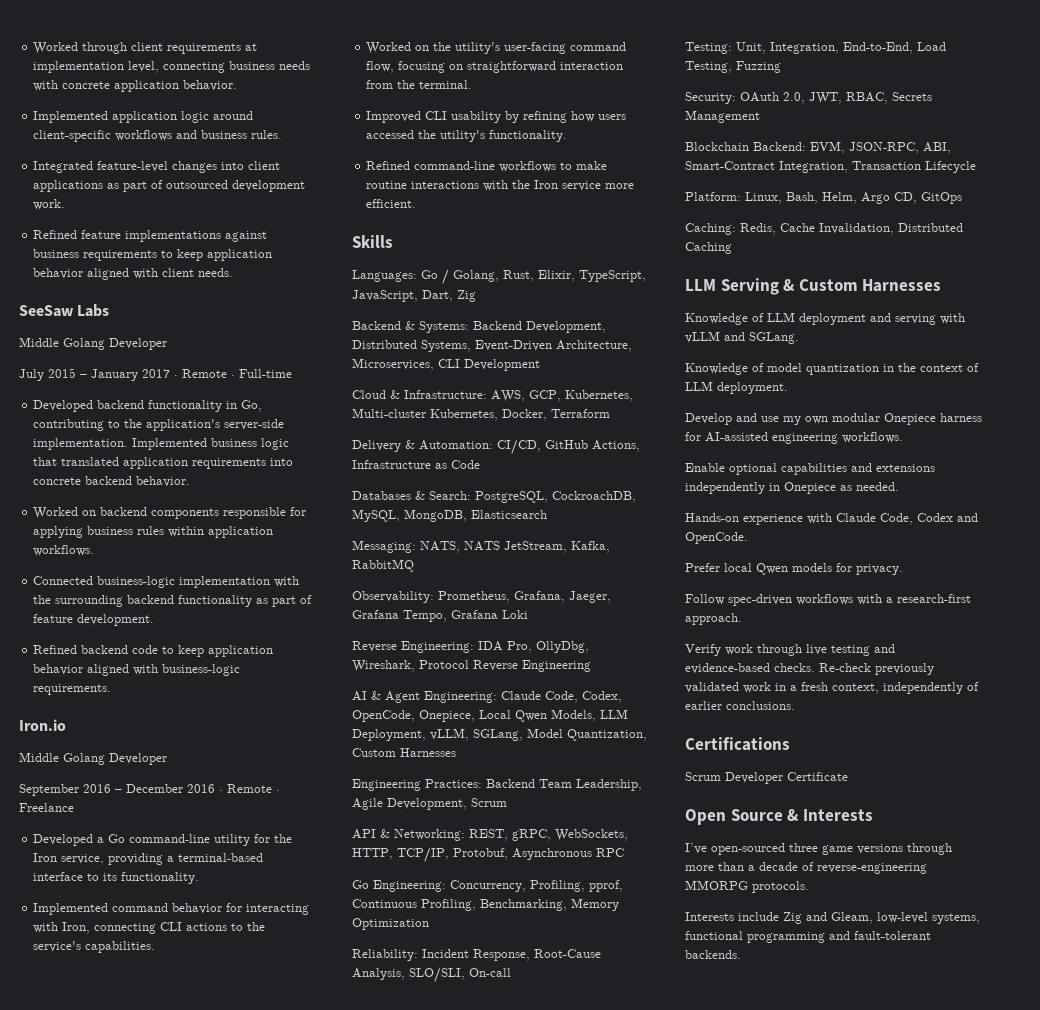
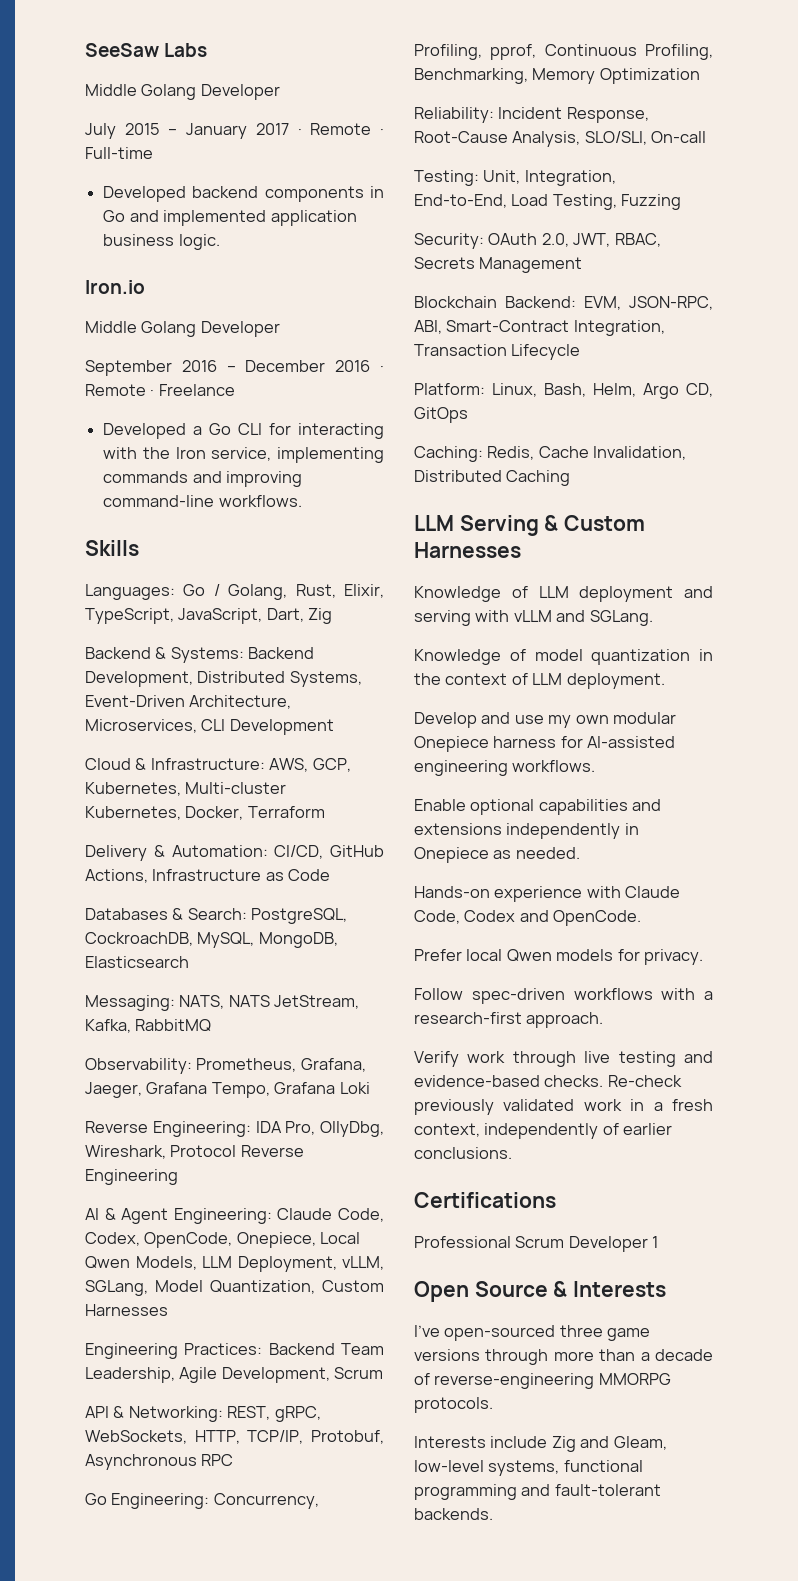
[33,42,258,54] [33,61,311,73] [33,80,238,92] [33,111,254,123] [33,130,283,142] [33,161,281,173] [33,180,306,192] [33,199,66,210] [33,230,268,242] [33,249,273,261] [33,268,234,280] Worked through client requirements at implementation level, connecting business needs with concrete application behavior. // Implemented application logic around client-specific workflows and business rules. // Integrated feature-level changes into client applications as part of outsourced development work. // Refined feature implementations against business requirements to keep application behavior aligned with client needs. // -> (85, 50) none
[148,400,263,412] [33,419,285,431] [33,438,290,450] [33,457,294,469] [33,476,191,487] [33,507,307,519] [33,526,274,538] [33,545,95,556] [33,576,300,588] [33,595,313,607] [33,614,155,626] [33,645,274,657] [33,664,241,676] [33,684,112,695] functionality in Go, contributing to the application's server-side implementation. Implemented business logic that translated application requirements into concrete backend behavior. // Worked on backend components responsible for applying business rules within application workflows. // Connected business-logic implementation with the surrounding backend functionality as part of feature development. // Refined backend code to keep application behavior aligned with business-logic requirements. -> [264,186,385,202] [103,210,357,226] [103,234,220,250] components in Go and implemented application business logic.
[129,834,293,846] [33,853,264,865] [33,872,200,884] [33,903,310,915] [33,922,266,934] [33,941,156,953] [366,42,627,54] [366,61,624,73] [366,80,473,89] [366,111,627,123] [366,130,568,142] [366,161,608,172] [366,180,635,191] [366,199,417,208] command-line utility for the Iron service, providing a terminal-based interface to its functionality. // Implemented command behavior for interacting with Iron, connecting CLI actions to the service's capabilities. // Worked on the utility's user-facing command flow, focusing on straightforward interaction from the terminal. // Improved CLI usability by refining how users accessed the utility's functionality. // Refined command-line workflows to make routine interactions with the Iron service more efficient. -> [238,423,384,439] [103,447,384,463] [103,471,303,487] [103,495,302,507] CLI for interacting with the Iron service, implementing commands and improving command-line workflows.
(790, 744) none -> [414,1236,511,1248] Professional
[787,772,848,781] Certificate -> [652,1236,659,1248] 1

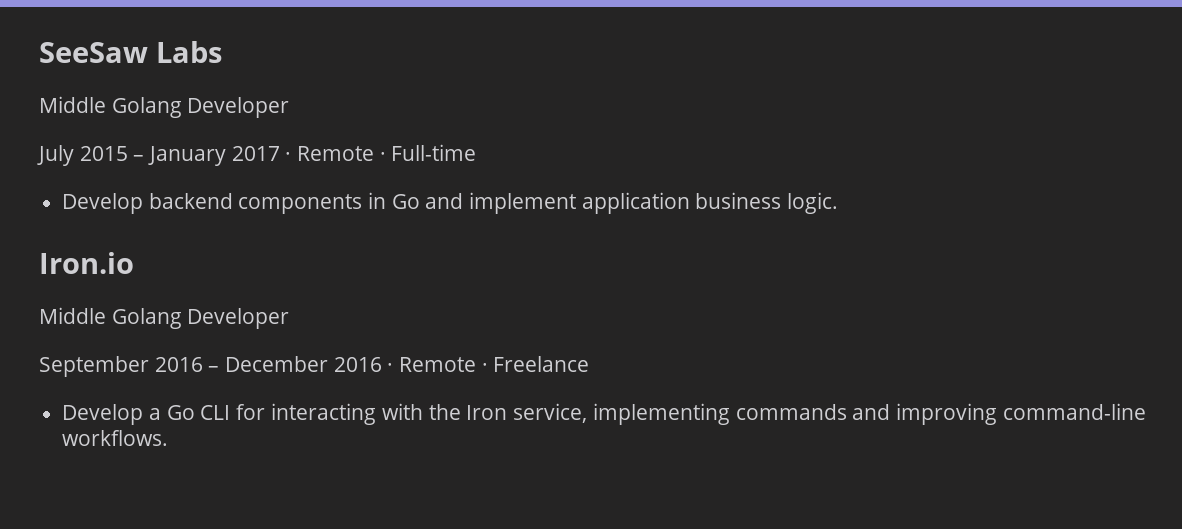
[103,186,187,202] Developed -> [62,193,144,214] Develop
[163,210,267,226] implemented -> [469,192,577,214] implement
[103,423,187,439] Developed -> [62,404,144,425] Develop
[85,540,139,556] [85,584,384,600] [85,608,333,624] [85,647,315,663] [85,671,362,687] [85,695,292,709] [85,719,334,735] [85,758,351,772] [85,782,287,796] [85,806,325,820] [85,845,384,861] [85,869,331,883] [85,908,348,924] [85,932,338,948] [85,956,189,968] [85,995,360,1011] [85,1019,212,1033] [85,1058,366,1074] [85,1082,370,1098] [85,1121,384,1137] [85,1145,304,1159] [85,1169,178,1185] [85,1208,384,1224] [85,1232,361,1248] [85,1256,384,1272] [85,1280,384,1296] [85,1304,168,1316] [85,1343,384,1359] [85,1367,384,1383] [85,1406,321,1422] [85,1430,384,1444] [85,1454,234,1470] [85,1493,319,1509] [414,44,713,60] [414,68,700,84] [414,107,649,123] [414,131,707,147] [414,170,616,186] [414,194,682,210] [414,233,661,249] [414,257,583,273] [414,296,713,310] [414,320,665,336] [414,344,581,360] [414,383,713,399] [414,407,468,423] [414,446,687,462] [414,470,571,486] [414,515,646,536] [414,542,521,558] [414,586,713,602] [414,610,653,626] [414,649,713,665] [414,673,665,689] [414,712,677,728] [414,736,676,752] [414,760,596,776] [414,799,662,815] [414,823,639,839] [414,847,580,863] [414,886,681,902] [414,910,642,926] [414,949,704,965] [414,988,713,1004] [414,1012,604,1028] [414,1051,713,1067] [414,1075,682,1087] [414,1099,713,1115] [414,1123,673,1139] [414,1147,512,1159] [414,1192,556,1208] [414,1236,659,1252] [414,1281,667,1302] [414,1325,651,1341] [414,1349,713,1365] [414,1373,671,1389] [414,1397,493,1413] [414,1436,667,1452] [414,1460,643,1476] [414,1484,661,1500] [414,1508,493,1520] // Skills // Languages: Go / Golang, Rust, Elixir, TypeScript, JavaScript, Dart, Zig // Backend & Systems: Backend Development, Distributed Systems, Event-Driven Architecture, Microservices, CLI Development // Cloud & Infrastructure: AWS, GCP, Kubernetes, Multi-cluster Kubernetes, Docker, Terraform // Delivery & Automation: CI/CD, GitHub Actions, Infrastructure as Code // Databases & Search: PostgreSQL, CockroachDB, MySQL, MongoDB, Elasticsearch // Messaging: NATS, NATS JetStream, Kafka, RabbitMQ // Observability: Prometheus, Grafana, Jaeger, Grafana Tempo, Grafana Loki // Reverse Engineering: IDA Pro, OllyDbg, Wireshark, Protocol Reverse Engineering // AI & Agent Engineering: Claude Code, Codex, OpenCode, Onepiece, Local Qwen Models, LLM Deployment, vLLM, SGLang, Model Quantization, Custom Harnesses // Engineering Practices: Backend Team Leadership, Agile Development, Scrum // API & Networking: REST, gRPC, WebSockets, HTTP, TCP/IP, Protobuf, Asynchronous RPC // Go Engineering: Concurrency, Profiling, pprof, Continuous Profiling, Benchmarking, Memory Optimization // Reliability: Incident Response, Root-Cause Analysis, SLO/SLI, On-call // Testing: Unit, Integration, End-to-End, Load Testing, Fuzzing // Security: OAuth 2.0, JWT, RBAC, Secrets Management // Blockchain Backend: EVM, JSON-RPC, ABI, Smart-Contract Integration, Transaction Lifecycle // Platform: Linux, Bash, Helm, Argo CD, GitOps // Caching: Redis, Cache Invalidation, Distributed Caching // LLM Serving & Custom Harnesses // Knowledge of LLM deployment and serving with vLLM and SGLang. // Knowledge of model quantization in the context of LLM deployment. // Develop and use my own modular Onepiece harness for AI-assisted engineering workflows. // Enable optional capabilities and extensions independently in Onepiece as needed. // Hands-on experience with Claude Code, Codex and OpenCode. // Prefer local Qwen models for privacy. // Follow spec-driven workflows with a research-first approach. // Verify work through live testing and evidence-based checks. Re-check previously validated work in a fresh context, independently of earlier conclusions. // Certifications // Professional Scrum Developer 1 // Open Source & Interests // I’ve open-sourced three game versions through more than a decade of reverse-engineering MMORPG protocols. // Interests include Zig and Gleam, low-level systems, functional programming and fault-tolerant backends. -> (169, 438) none

